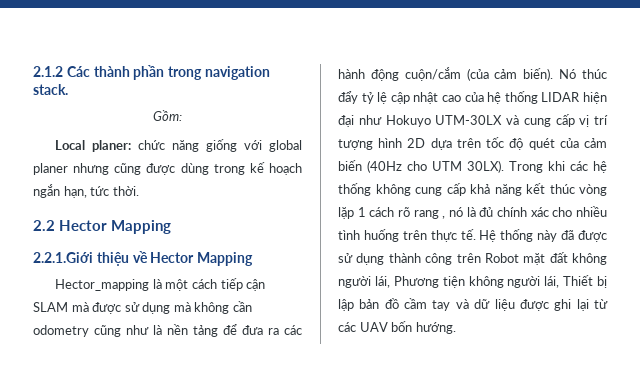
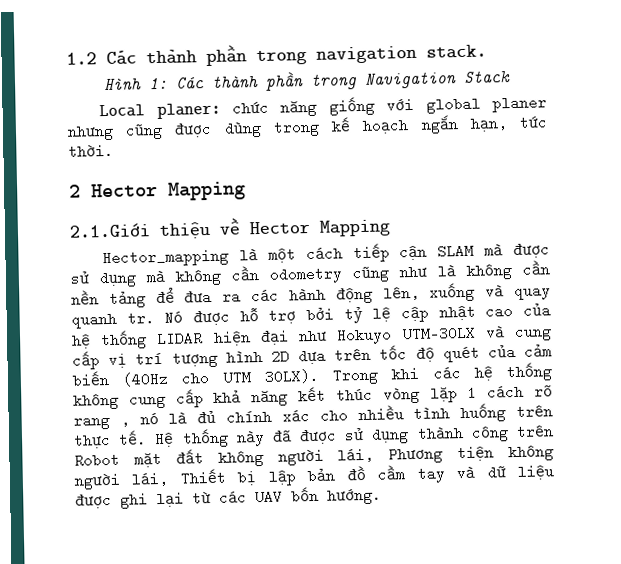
[33,66,63,77] 2.1.2 -> [66,52,97,65] 1.2
[153,110,182,121] Gồm: -> [103,71,511,91] Hình 1: Các thành phần trong Navigation Stack
[33,220,172,234] [33,252,93,263] 2.2 Hector Mapping // 2.2.1.Giới -> [69,181,246,201] [69,223,151,238] 2 Hector Mapping // 2.1.Giới
(162, 330) none -> [466,260,550,280] không cần
[404,67,607,81] [338,91,358,104] cuộn/cắm (của cảm biến). Nó thúc đẩy -> [382,282,551,302] [71,307,334,329] lên, xuống và quay quanh tr. Nó được hỗ trợ bởi

